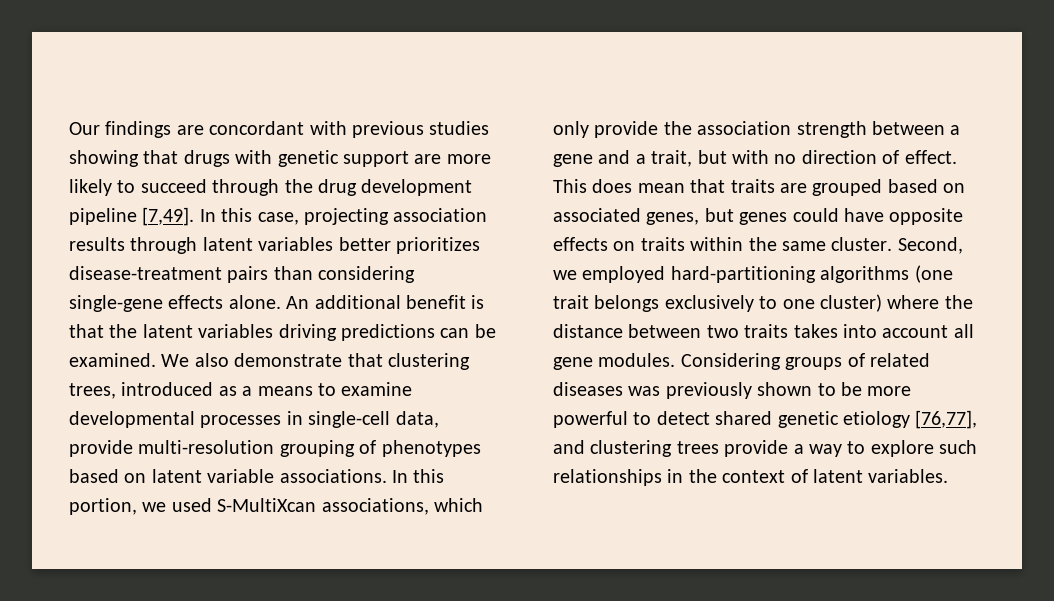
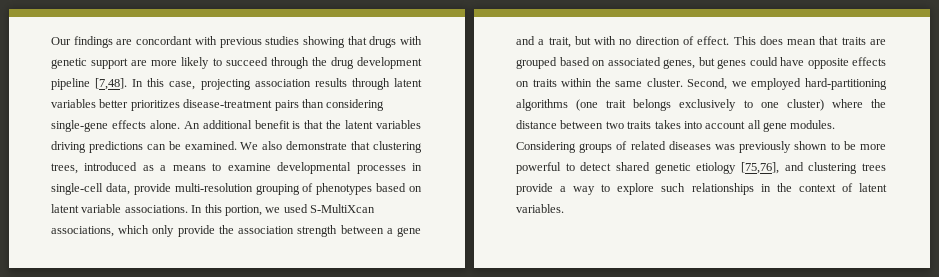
[142,207,195,226] [7,49]. -> [95,78,128,90] [7,48].
[915,410,978,429] [76,77], -> [741,162,779,174] [75,76],

